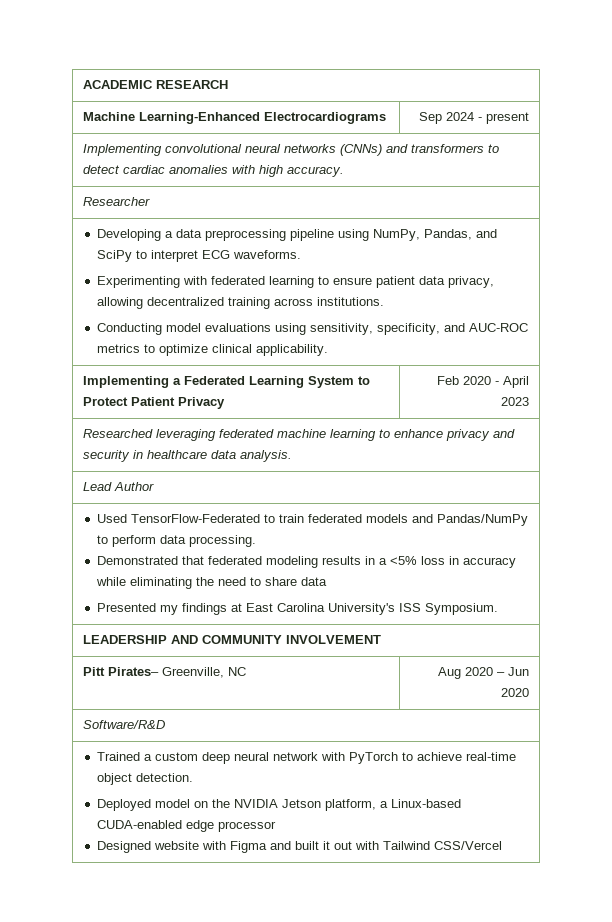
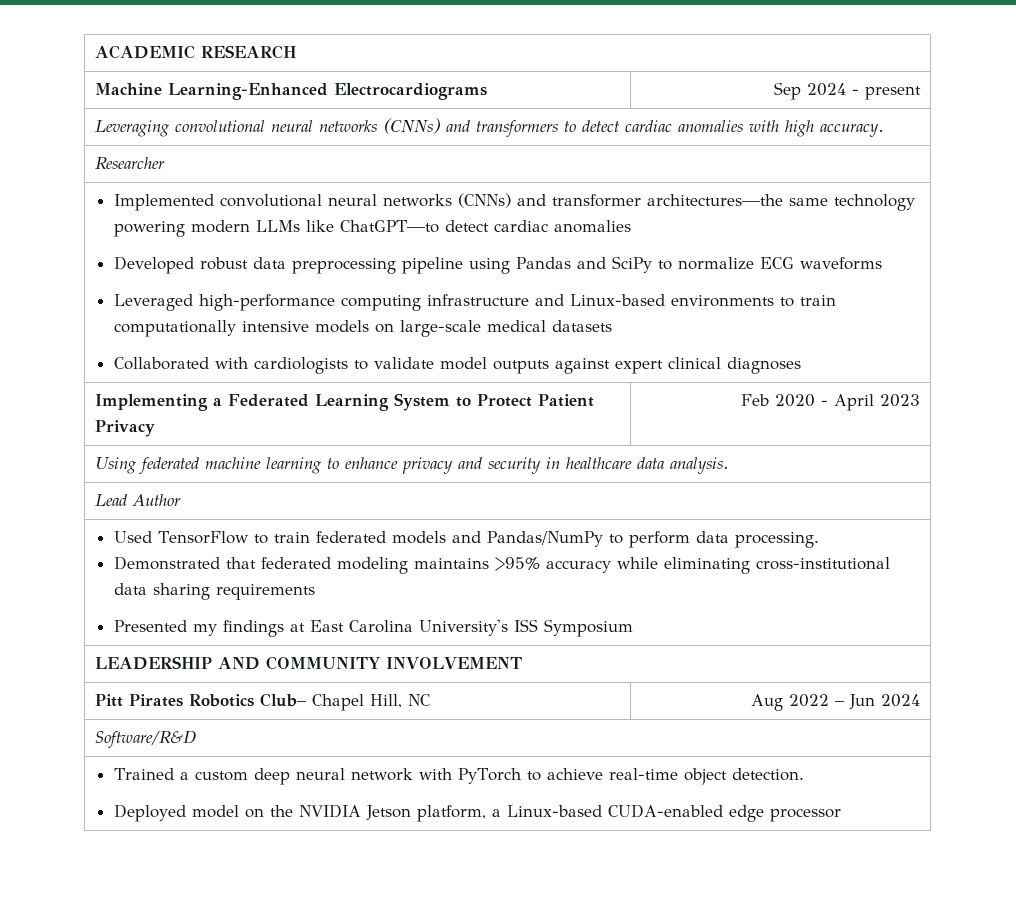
[82,144,162,156] Implementing -> [95,120,171,137] Leveraging
[97,229,174,241] Developing a -> [113,193,915,211] [113,220,631,237] [113,256,248,274] Implemented convolutional neural networks (CNNs) and transformer architectures—the same technology powering modern LLMs like ChatGPT—to detect cardiac anomalies // Developed robust
[373,229,473,241] NumPy, Pandas, -> [515,257,571,269] Pandas
[151,250,302,262] [97,276,495,288] [97,297,385,309] [97,323,529,335] [97,344,329,356] interpret ECG waveforms. // Experimenting with federated learning to ensure patient data privacy, allowing decentralized training across institutions. // Conducting model evaluations using sensitivity, specificity, and AUC-ROC metrics to optimize clinical applicability. -> [677,257,882,270] [113,294,836,311] [113,320,612,337] [113,357,801,374] normalize ECG waveforms // Leveraged high-performance computing infrastructure and Linux-based environments to train computationally intensive models on large-scale medical datasets // Collaborated with cardiologists to validate model outputs against expert clinical diagnoses
[82,429,216,441] Researched leveraging -> [95,457,138,474] Using
[131,514,261,523] TensorFlow-Federated -> [157,531,249,544] TensorFlow
[322,556,517,568] [96,577,328,589] results in a <5% loss in accuracy while eliminating the need to share data -> [413,557,890,574] [113,583,315,600] maintains >95% accuracy while eliminating cross-institutional data sharing requirements
[425,603,499,615] Symposium. -> [543,619,633,637] Symposium
[107,667,224,678] Pirates– Greenville, -> [129,693,403,711] Pirates Robotics Club– Chapel Hill,
[465,667,494,676] 2020 -> [788,694,829,707] 2022
[501,688,530,697] 2020 -> [880,694,920,707] 2024
[97,841,503,853] // Designed website with Figma and built it out with Tailwind CSS/Vercel -> (841, 815) none

